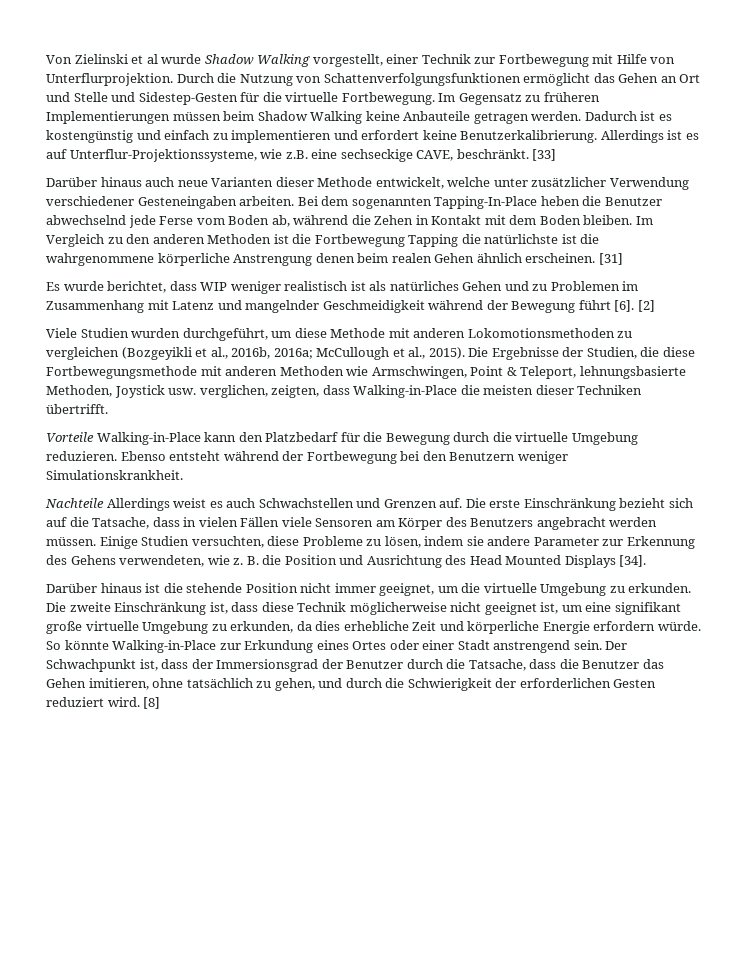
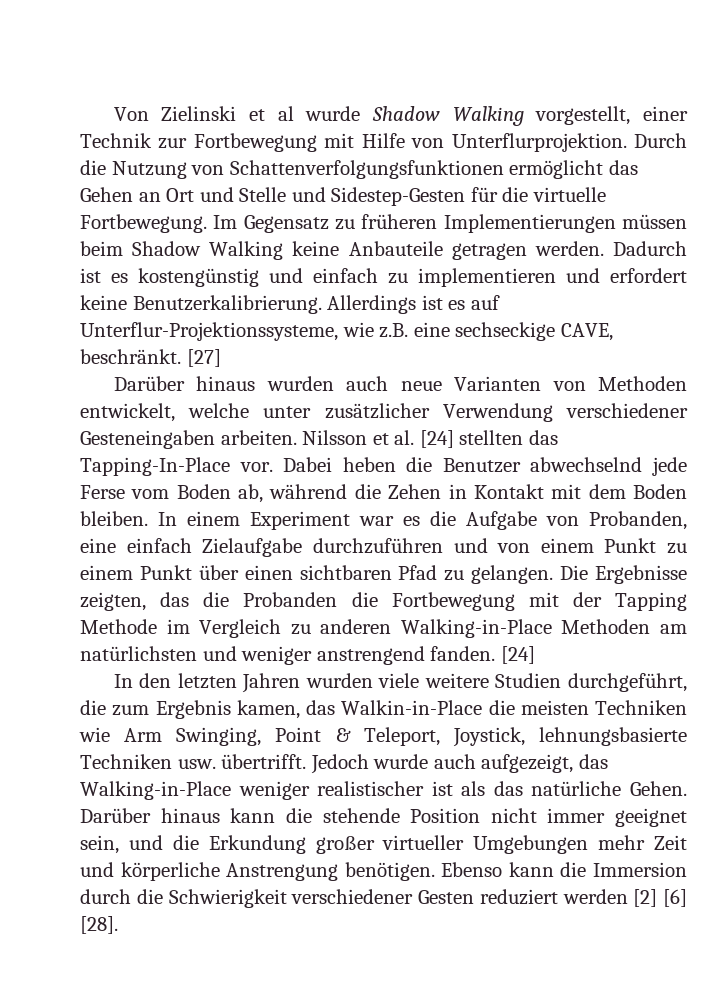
[532,149,557,161] [46,177,142,187] [33] // Darüber hinaus -> [186,349,221,367] [113,376,334,391] [27] // Darüber hinaus wurden
[275,177,373,187] dieser Methode -> [552,376,687,391] von Methoden
[297,196,538,209] Bei dem sogenannten Tapping-In-Place -> [302,430,558,448] [80,457,333,476] Nilsson et al. [24] stellten das Tapping-In-Place vor. Dabei
[635,216,653,225] [46,234,600,247] [46,253,623,266] [46,281,639,294] [46,300,655,313] [46,328,633,341] [46,347,695,360] [46,366,686,379] [46,385,643,398] [46,404,108,414] [46,432,638,445] [46,451,568,464] [46,470,183,480] [45,498,693,511] [46,517,658,530] [46,536,695,549] [46,555,647,568] [46,583,161,593] Im Vergleich zu den anderen Methoden ist die Fortbewegung Tapping die natürlichste ist die wahrgenommene körperliche Anstrengung denen beim realen Gehen ähnlich erscheinen. [31] // Es wurde berichtet, dass WIP weniger realistisch ist als natürliches Gehen und zu Problemen im Zusammenhang mit Latenz und mangelnder Geschmeidigkeit während der Bewegung führt [6]. [2] // Viele Studien wurden durchgeführt, um diese Methode mit anderen Lokomotionsmethoden zu vergleichen (Bozgeyikli et al., 2016b, 2016a; McCullough et al., 2015). Die Ergebnisse der Studien, die diese Fortbewegungsmethode mit anderen Methoden wie Armschwingen, Point & Teleport, lehnungsbasierte Methoden, Joystick usw. verglichen, zeigten, dass Walking-in-Place die meisten dieser Techniken übertrifft. // Vorteile Walking-in-Place kann den Platzbedarf für die Bewegung durch die virtuelle Umgebung reduzieren. Ebenso entsteht während der Fortbewegung bei den Benutzern weniger Simulationskrankheit. // Nachteile Allerdings weist es auch Schwachstellen und Grenzen auf. Die erste Einschränkung bezieht sich auf die Tatsache, dass in vielen Fällen viele Sensoren am Körper des Benutzers angebracht werden müssen. Einige Studien versuchten, diese Probleme zu lösen, indem sie andere Parameter zur Erkennung des Gehens verwendeten, wie z. B. die Position und Ausrichtung des Head Mounted Displays [34]. // Darüber hinaus ist -> [158,511,687,530] [80,538,687,557] [80,565,688,584] [80,592,687,611] [80,619,687,638] [80,646,535,665] [113,673,687,693] [80,700,687,719] [79,727,687,747] [80,754,608,774] [80,781,687,800] [80,808,276,823] In einem Experiment war es die Aufgabe von Probanden, eine einfach Zielaufgabe durchzuführen und von einem Punkt zu einem Punkt über einen sichtbaren Pfad zu gelangen. Die Ergebnisse zeigten, das die Probanden die Fortbewegung mit der Tapping Methode im Vergleich zu anderen Walking-in-Place Methoden am natürlichsten und weniger anstrengend fanden. [24] // In den letzten Jahren wurden viele weitere Studien durchgeführt, die zum Ergebnis kamen, das Walkin-in-Place die meisten Techniken wie Arm Swinging, Point & Teleport, Joystick, lehnungsbasierte Techniken usw. übertrifft. Jedoch wurde auch aufgezeigt, das Walking-in-Place weniger realistischer ist als das natürliche Gehen. Darüber hinaus kann
[379,583,692,596] [46,602,681,615] [46,621,701,634] [46,640,628,653] [46,659,664,672] [46,678,657,691] [46,697,161,709] geeignet, um die virtuelle Umgebung zu erkunden. Die zweite Einschränkung ist, dass diese Technik möglicherweise nicht geeignet ist, um eine signifikant große virtuelle Umgebung zu erkunden, da dies erhebliche Zeit und körperliche Energie erfordern würde. So könnte Walking-in-Place zur Erkundung eines Ortes oder einer Stadt anstrengend sein. Der Schwachpunkt ist, dass der Immersionsgrad der Benutzer durch die Tatsache, dass die Benutzer das Gehen imitieren, ohne tatsächlich zu gehen, und durch die Schwierigkeit der erforderlichen Gesten reduziert wird. [8] -> [615,808,687,827] [80,835,687,854] [80,862,687,881] [80,889,687,908] [80,916,118,934] geeignet sein, und die Erkundung großer virtueller Umgebungen mehr Zeit und körperliche Anstrengung benötigen. Ebenso kann die Immersion durch die Schwierigkeit verschiedener Gesten reduziert werden [2] [6] [28].

